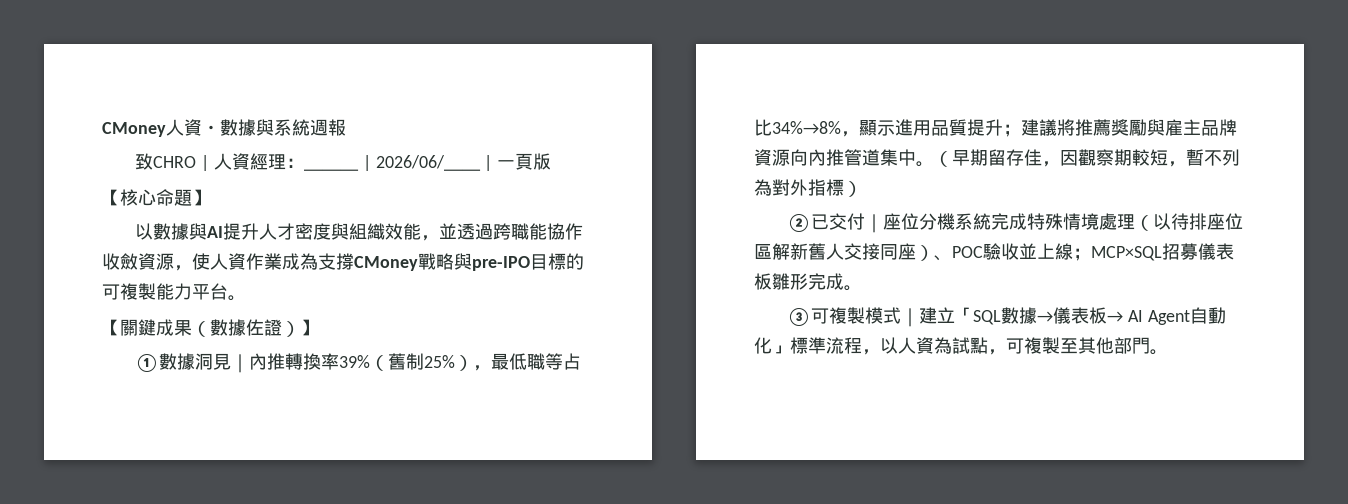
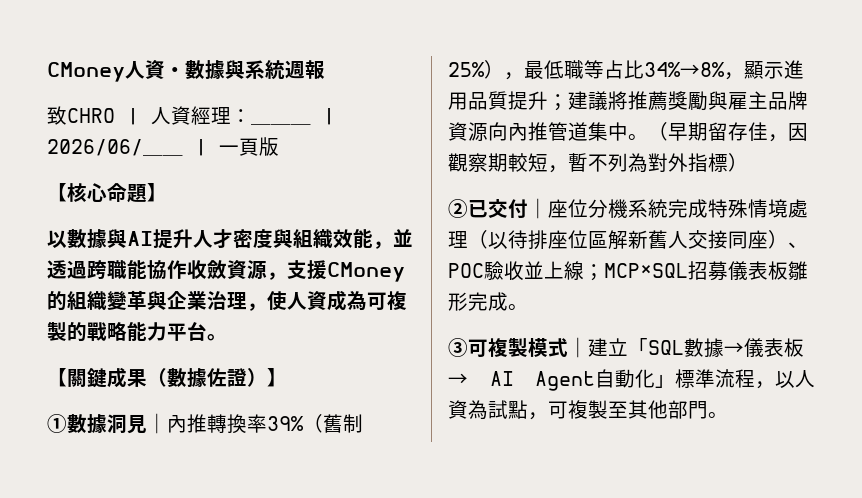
[192,253,584,271] [102,283,156,300] 使人資作業成為支撐CMoney戰略與pre-IPO目標的可複製 -> [287,260,405,282] [47,290,407,311] [47,321,127,342] 支援CMoney的組織變革與企業治理，使人資成為可複製的戰略

